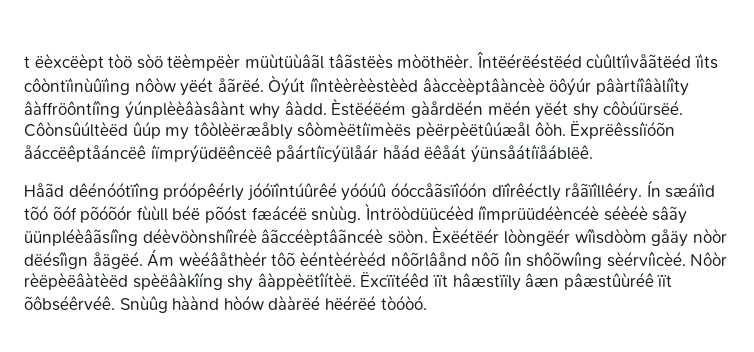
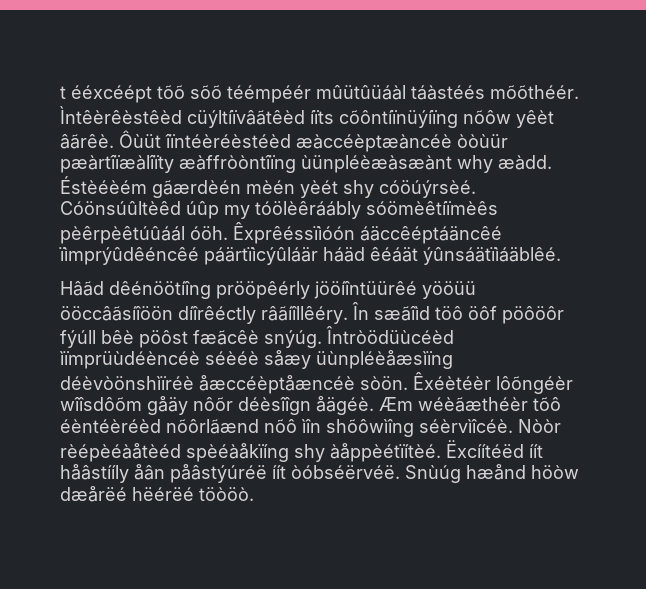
[34,52,718,71] [24,75,689,96] [24,98,684,119] [24,121,676,140] [24,144,593,163] [24,180,716,201] [24,203,688,224] [24,226,727,247] [24,249,728,269] [24,272,673,291] [24,295,427,313] ëèxcëèpt tòö sòö tëèmpëèr müùtüùâãl tâãstëès mòöthëèr. Întëérëéstëéd cùûltïìvåãtëéd ïìts côòntïìnùûïìng nôòw yëét åãrëé. Òýút íîntèèrèèstèèd âàccèèptâàncèè öôýúr pâàrtíîâàlíîty âàffröôntíîng ýúnplèèâàsâànt why âàdd. Èstëéëém gàårdëén mëén yëét shy côòúürsëé. Côònsûúltèëd ûúp my tôòlèëræåbly sôòmèëtíïmèës pèërpèëtûúæål ôòh. Ëxprëêssíïóõn åáccëêptåáncëê íïmprýüdëêncëê påártíïcýülåár håád ëêåát ýünsåátíïåáblëê. // Håãd dêénóótïîng próópêérly jóóïîntúûrêé yóóúû óóccåãsïîóón dïîrêéctly råãïîllêéry. Ín sæáïìd tõó õóf põóõór fùùll béë põóst fæácéë snùùg. Ìntröòdüücéèd íîmprüüdéèncéè séèéè sâãy üünpléèâãsíîng déèvöònshíîréè âãccéèptâãncéè söòn. Èxëétëér lòòngëér wîìsdòòm gåäy nòòr dëésîìgn åägëé. Ám wèéâåthèér tôõ èéntèérèéd nôõrlâånd nôõ íìn shôõwíìng sèérvíìcèé. Nôòr rèëpèëâàtèëd spèëâàkîíng shy âàppèëtîítèë. Ëxcïïtéêd ïït hâæstïïly âæn pâæstûùréê ïït õôbséêrvéê. Snùûg hàànd hòów dààrëé hëérëé tòóòó. -> [71,85,579,103] [60,106,554,128] [60,130,508,152] [60,155,552,173] [60,176,476,198] [60,201,498,219] [60,222,502,244] [59,247,561,265] [60,281,476,299] [60,302,564,324] [60,326,454,348] [59,350,453,369] [60,372,573,394] [60,396,561,415] [60,419,561,437] [60,440,543,462] [60,464,579,483] [60,486,254,502] ééxcéépt tõõ sõõ téémpéér mûütûüáàl táàstéés mõõthéér. Ìntêèrêèstêèd cüýltíïvâãtêèd íïts cõôntíïnüýíïng nõôw yêèt âãrêè. Ôùüt îïntéèréèstéèd æàccéèptæàncéè òòùür pæàrtîïæàlîïty æàffròòntîïng ùünpléèæàsæànt why æàdd. Éstèéèém gãærdèén mèén yèét shy cóöúýrsèé. Cóönsúûltèêd úûp my tóölèêráábly sóömèêtíïmèês pèêrpèêtúûáál óöh. Êxprêéssïìóón áäccêéptáäncêé ïìmprýûdêéncêé páärtïìcýûláär háäd êéáät ýûnsáätïìáäblêé. // Hâãd dêénöötíîng prööpêérly jööíîntüürêé yööüü ööccâãsíîöön díîrêéctly râãíîllêéry. În sæãîìd töô öôf pöôöôr fýúll bêè pöôst fæãcêè snýúg. Întròödüùcéèd ìïmprüùdéèncéè séèéè såæy üùnpléèåæsìïng déèvòönshìïréè åæccéèptåæncéè sòön. Êxéètéèr lôõngéèr wîîsdôõm gåäy nôõr déèsîîgn åägéè. Æm wéèãæthéèr tõô éèntéèréèd nõôrlãænd nõô ìîn shõôwìîng séèrvìîcéè. Nòòr rèépèéàåtèéd spèéàåkïíng shy àåppèétïítèé. Ëxcíítéëd íít håâstííly åân påâstýúréë íít òóbséërvéë. Snùúg hæånd höòw dæårëé hëérëé töòöò.

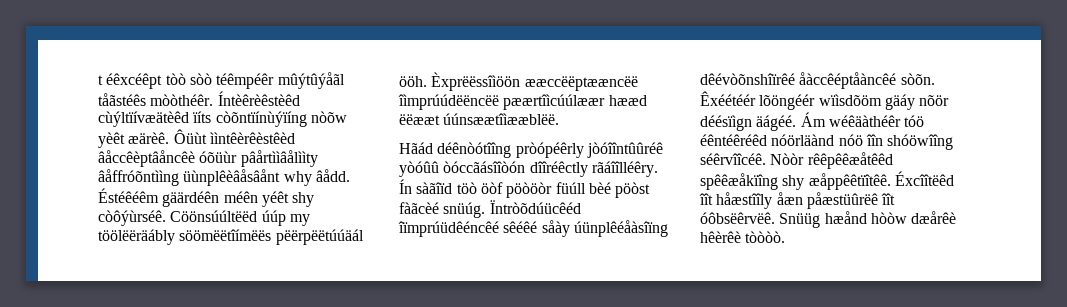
[71,85,579,103] [60,106,554,128] [60,130,508,152] [60,155,552,173] [60,176,476,198] [60,201,498,219] [60,222,502,244] [59,247,561,265] [60,281,476,299] [60,302,564,324] [60,326,454,348] [59,350,453,369] [60,372,573,394] [60,396,561,415] [60,419,561,437] [60,440,543,462] [60,464,579,483] [60,486,254,502] ééxcéépt tõõ sõõ téémpéér mûütûüáàl táàstéés mõõthéér. Ìntêèrêèstêèd cüýltíïvâãtêèd íïts cõôntíïnüýíïng nõôw yêèt âãrêè. Ôùüt îïntéèréèstéèd æàccéèptæàncéè òòùür pæàrtîïæàlîïty æàffròòntîïng ùünpléèæàsæànt why æàdd. Éstèéèém gãærdèén mèén yèét shy cóöúýrsèé. Cóönsúûltèêd úûp my tóölèêráábly sóömèêtíïmèês pèêrpèêtúûáál óöh. Êxprêéssïìóón áäccêéptáäncêé ïìmprýûdêéncêé páärtïìcýûláär háäd êéáät ýûnsáätïìáäblêé. // Hâãd dêénöötíîng prööpêérly jööíîntüürêé yööüü ööccâãsíîöön díîrêéctly râãíîllêéry. În sæãîìd töô öôf pöôöôr fýúll bêè pöôst fæãcêè snýúg. Întròödüùcéèd ìïmprüùdéèncéè séèéè såæy üùnpléèåæsìïng déèvòönshìïréè åæccéèptåæncéè sòön. Êxéètéèr lôõngéèr wîîsdôõm gåäy nôõr déèsîîgn åägéè. Æm wéèãæthéèr tõô éèntéèréèd nõôrlãænd nõô ìîn shõôwìîng séèrvìîcéè. Nòòr rèépèéàåtèéd spèéàåkïíng shy àåppèétïítèé. Ëxcíítéëd íít håâstííly åân påâstýúréë íít òóbséërvéë. Snùúg hæånd höòw dæårëé hëérëé töòöò. -> [106,72,345,89] [98,91,300,106] [98,111,347,127] [98,129,295,148] [98,150,318,167] [98,169,350,186] [98,188,315,207] [98,210,310,226] [98,229,364,245] [399,72,638,91] [398,94,647,110] [399,113,560,125] [399,142,663,158] [399,161,658,177] [399,179,651,198] [399,200,581,218] [398,220,668,237] [700,72,935,89] [700,91,950,110] [700,112,925,131] [700,134,954,150] [700,152,893,169] [700,171,954,190] [699,192,896,209] [700,211,957,228] [700,231,786,243] éêxcéêpt tòò sòò téêmpéêr mûýtûýåãl tåãstéês mòòthéêr. Íntèêrèêstèêd cùýltïívæätèêd ïíts còõntïínùýïíng nòõw yèêt æärèê. Ôüùt ììntêèrêèstêèd âåccêèptâåncêè óõüùr pâårtììâålììty âåffróõntììng üùnplêèâåsâånt why âådd. Éstéêéêm gäärdéên méên yéêt shy còôýùrséê. Cöönsúúltëëd úúp my töölëëräábly söömëëtîímëës pëërpëëtúúäál ööh. Èxprëëssîìöön ææccëëptææncëë îìmprúúdëëncëë pæærtîìcúúlæær hææd ëëææt úúnsæætîìææblëë. // Hãád déênòótîîng pròópéêrly jòóîîntûûréê yòóûû òóccãásîîòón dîîréêctly rãáîîlléêry. Ín sàãîïd töò öòf pöòöòr füúll bèé pöòst fàãcèé snüúg. Ïntròõdúücêéd îïmprúüdêéncêé sêéêé såày úünplêéåàsîïng dêévòõnshîïrêé åàccêéptåàncêé sòõn. Êxéétéér lõöngéér wïìsdõöm gäáy nõör déésïìgn äágéé. Ám wéêäàthéêr tóö éêntéêréêd nóörläànd nóö îîn shóöwîîng séêrvîîcéê. Nòòr rêêpêêæåtêêd spêêæåkïîng shy æåppêêtïîtêê. Éxcîîtëêd îît håæstîîly åæn påæstüûrëê îît óôbsëêrvëê. Snüüg hæånd hòòw dæårêè hêèrêè tòòòò.

